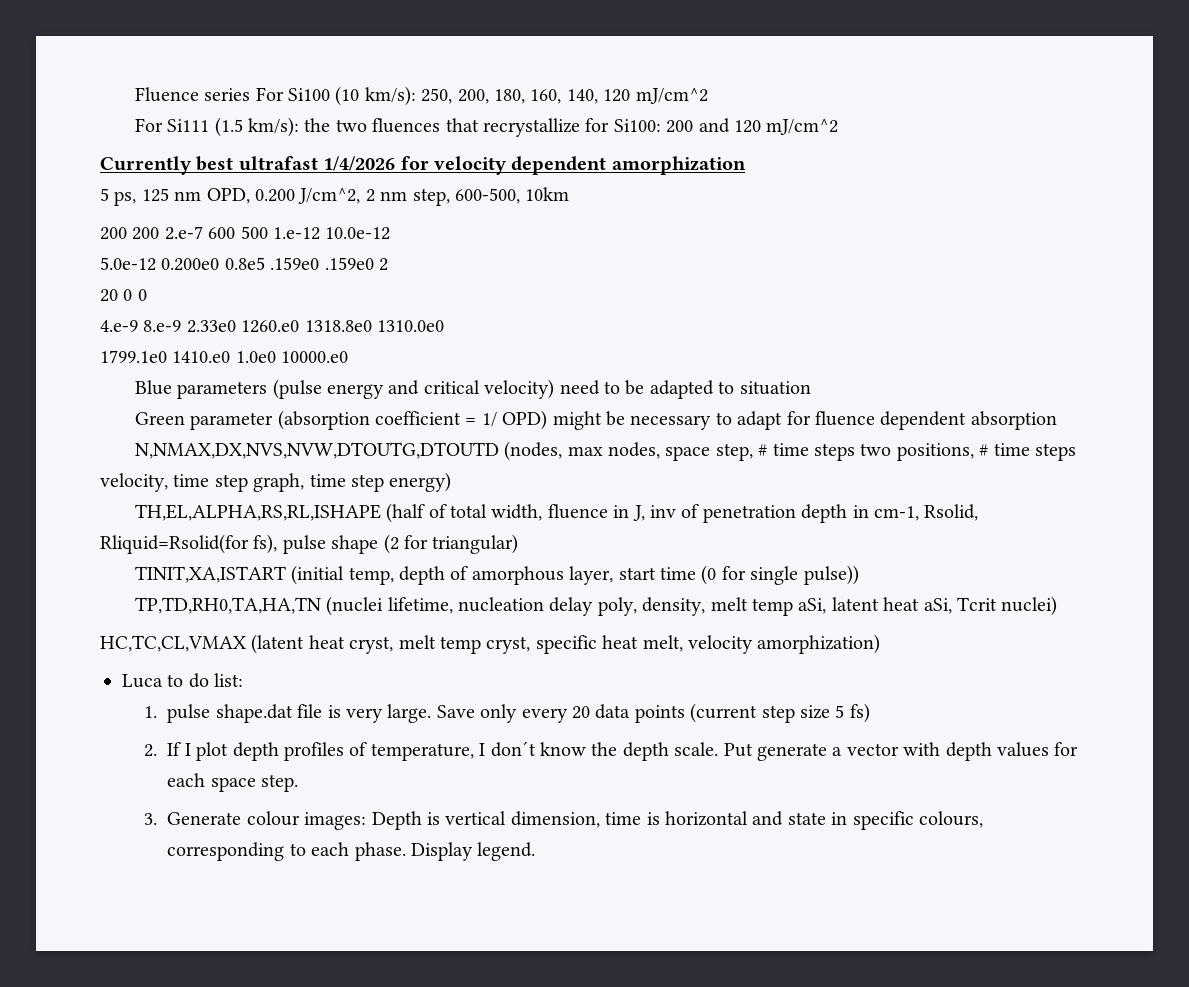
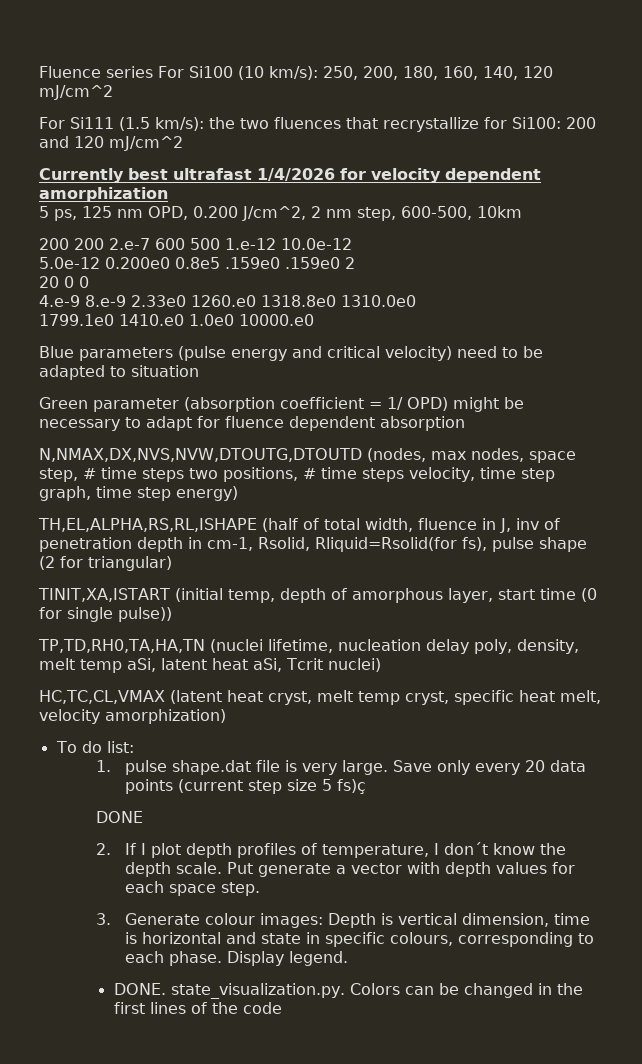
[122,674,184,688] Luca to -> [55,741,77,753] To
[849,703,870,723] fs) -> [336,779,366,794] [96,811,144,823] fs)ç // DONE
(536, 851) none -> [113,983,583,999] [113,1002,282,1014] // DONE. state_visualization.py. Colors can be changed in the first lines of the code

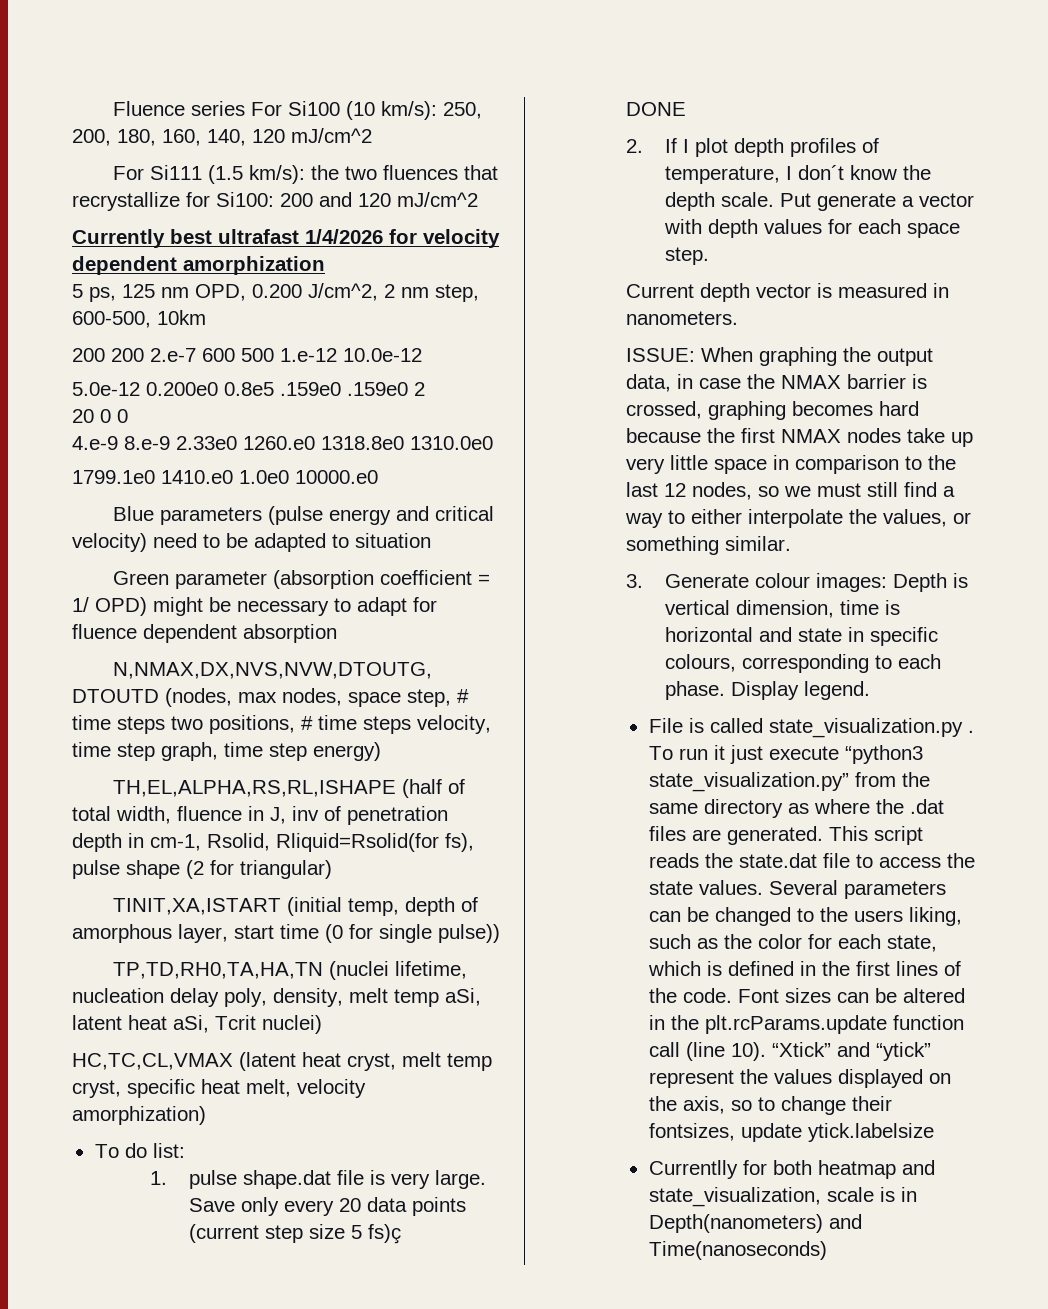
(260, 889) none -> [626,283,950,302] [626,311,739,325] [626,347,934,366] [626,374,928,392] [626,401,920,420] [626,428,974,447] [626,455,957,474] [626,482,956,500] [625,509,972,528] [626,536,792,555] // Current depth vector is measured in nanometers. // ISSUE: When graphing the output data, in case the NMAX barrier is crossed, graphing becomes hard because the first NMAX nodes take up very little space in comparison to the last 12 nodes, so we must still find a way to either interpolate the values, or something similar.
[113,983,533,999] DONE. state_visualization.py. Colors can be changed -> [648,718,974,738] [648,745,923,764] [648,772,930,792] [648,799,944,818] [648,826,923,845] [648,853,975,868] [648,880,946,899] [648,907,962,926] [648,934,937,952] [647,961,794,976] File is called state_visualization.py . To run it just execute “python3 state_visualization.py” from the same directory as where the .dat files are generated. This script reads the state.dat file to access the state values. Several parameters can be changed to the users liking, such as the color for each state, which is defined
[242,1002,282,1014] code -> [682,988,965,1003] [648,1015,964,1034] [648,1042,931,1061] [648,1069,951,1088] [648,1096,892,1115] [648,1123,934,1142] [648,1160,935,1179] [648,1187,917,1207] [648,1214,862,1233] [648,1241,827,1260] code. Font sizes can be altered in the plt.rcParams.update function call (line 10). “Xtick” and “ytick” represent the values displayed on the axis, so to change their fontsizes, update ytick.labelsize // Currentlly for both heatmap and state_visualization, scale is in Depth(nanometers) and Time(nanoseconds)

